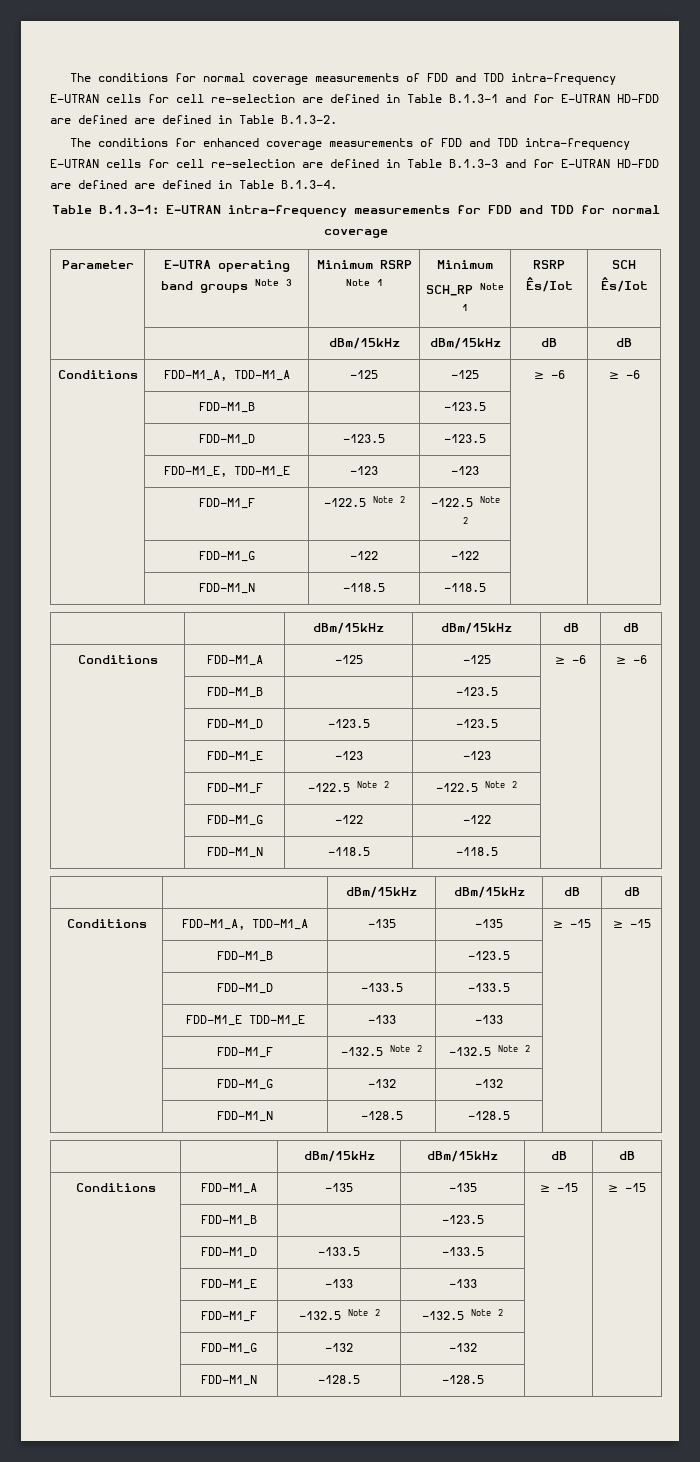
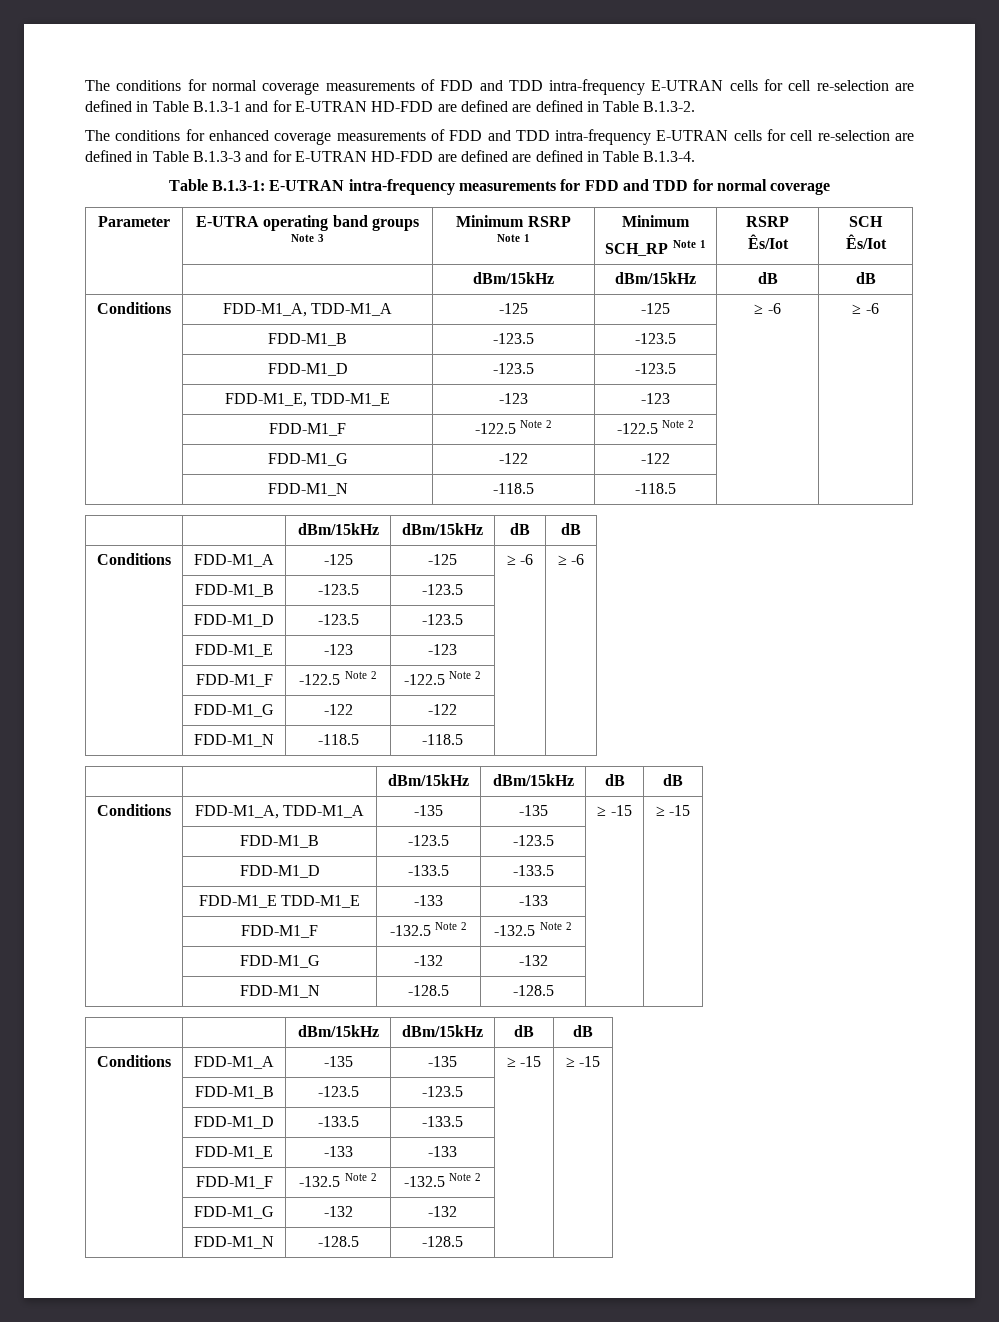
(255, 407) none -> [493,333,534,344] -123.5
(263, 692) none -> [317,584,359,595] -123.5
(273, 956) none -> [408,835,449,846] -123.5
(257, 1220) none -> [317,1086,359,1097] -123.5

